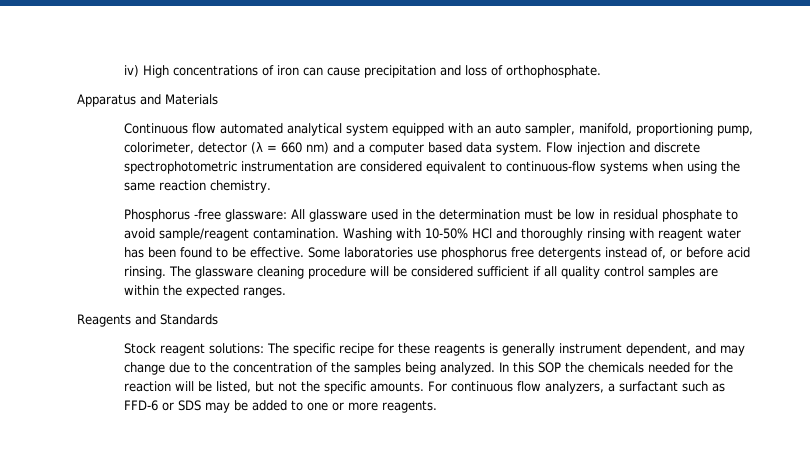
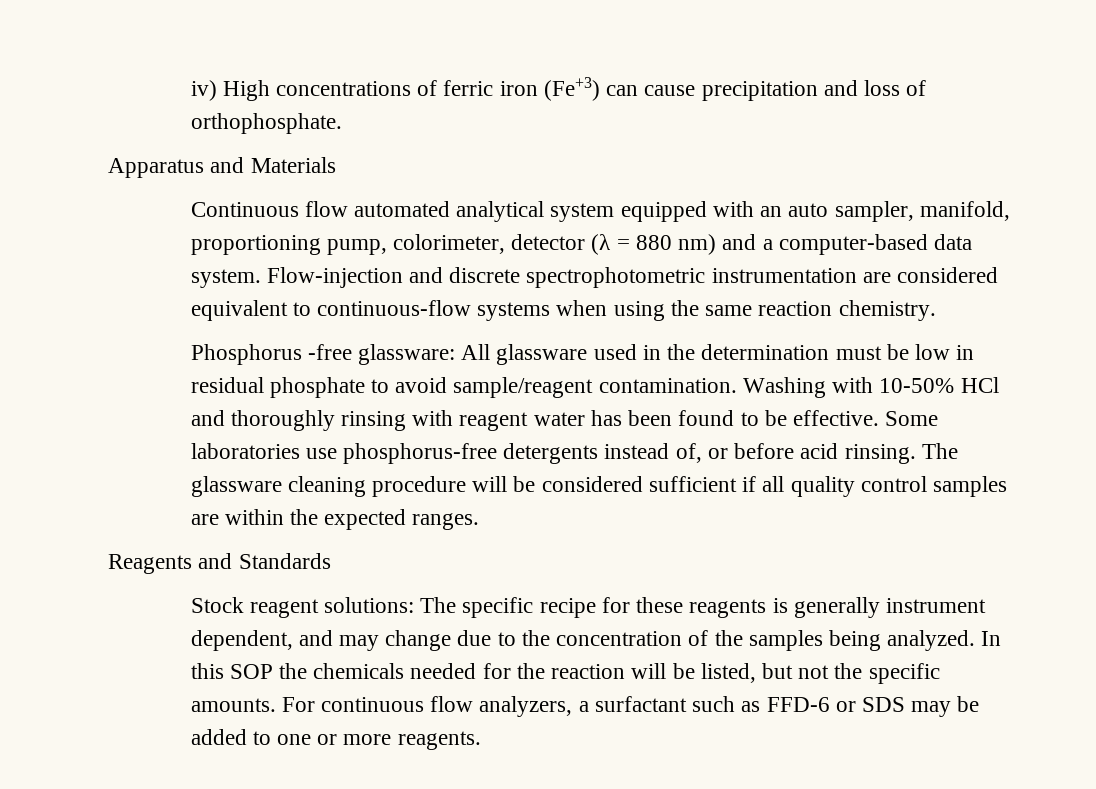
[277,65,300,76] iron -> [443,77,600,101] ferric iron (Fe+3)
[281,142,303,153] 660 -> [635,235,672,250] 880
[369,142,626,155] computer based data system. Flow injection -> [778,234,972,255] [190,267,403,288] computer-based data system. Flow-injection
[441,247,535,260] phosphorus free -> [343,443,498,464] phosphorus-free

